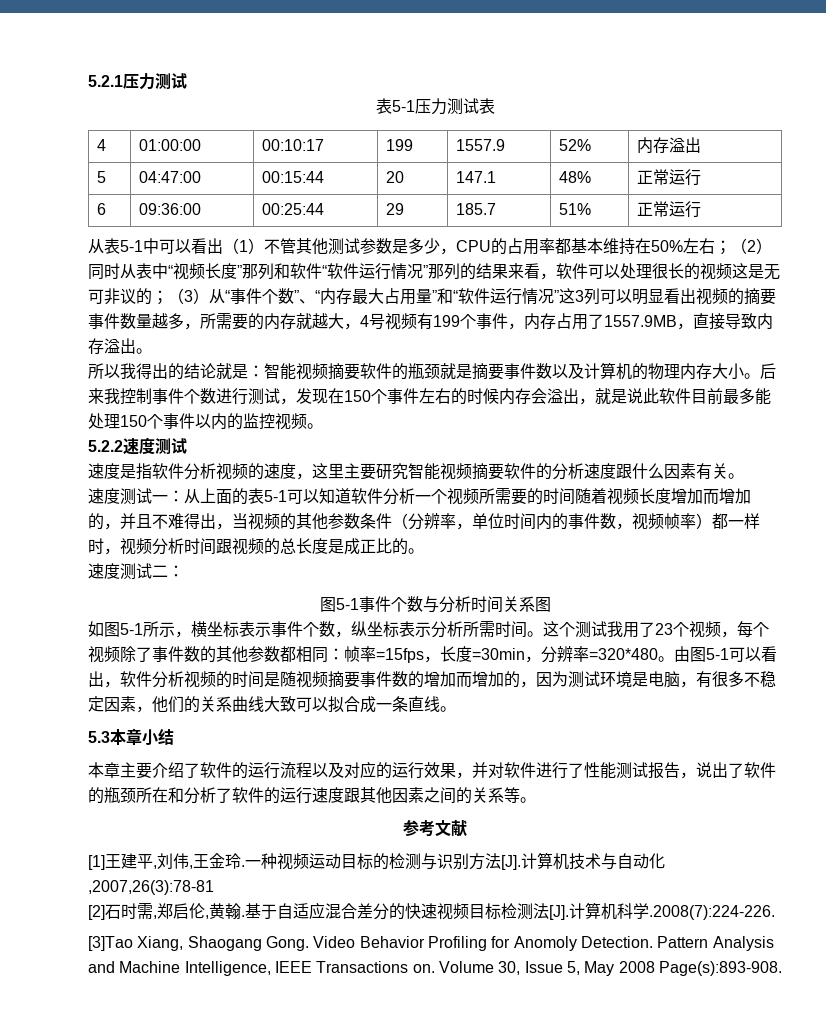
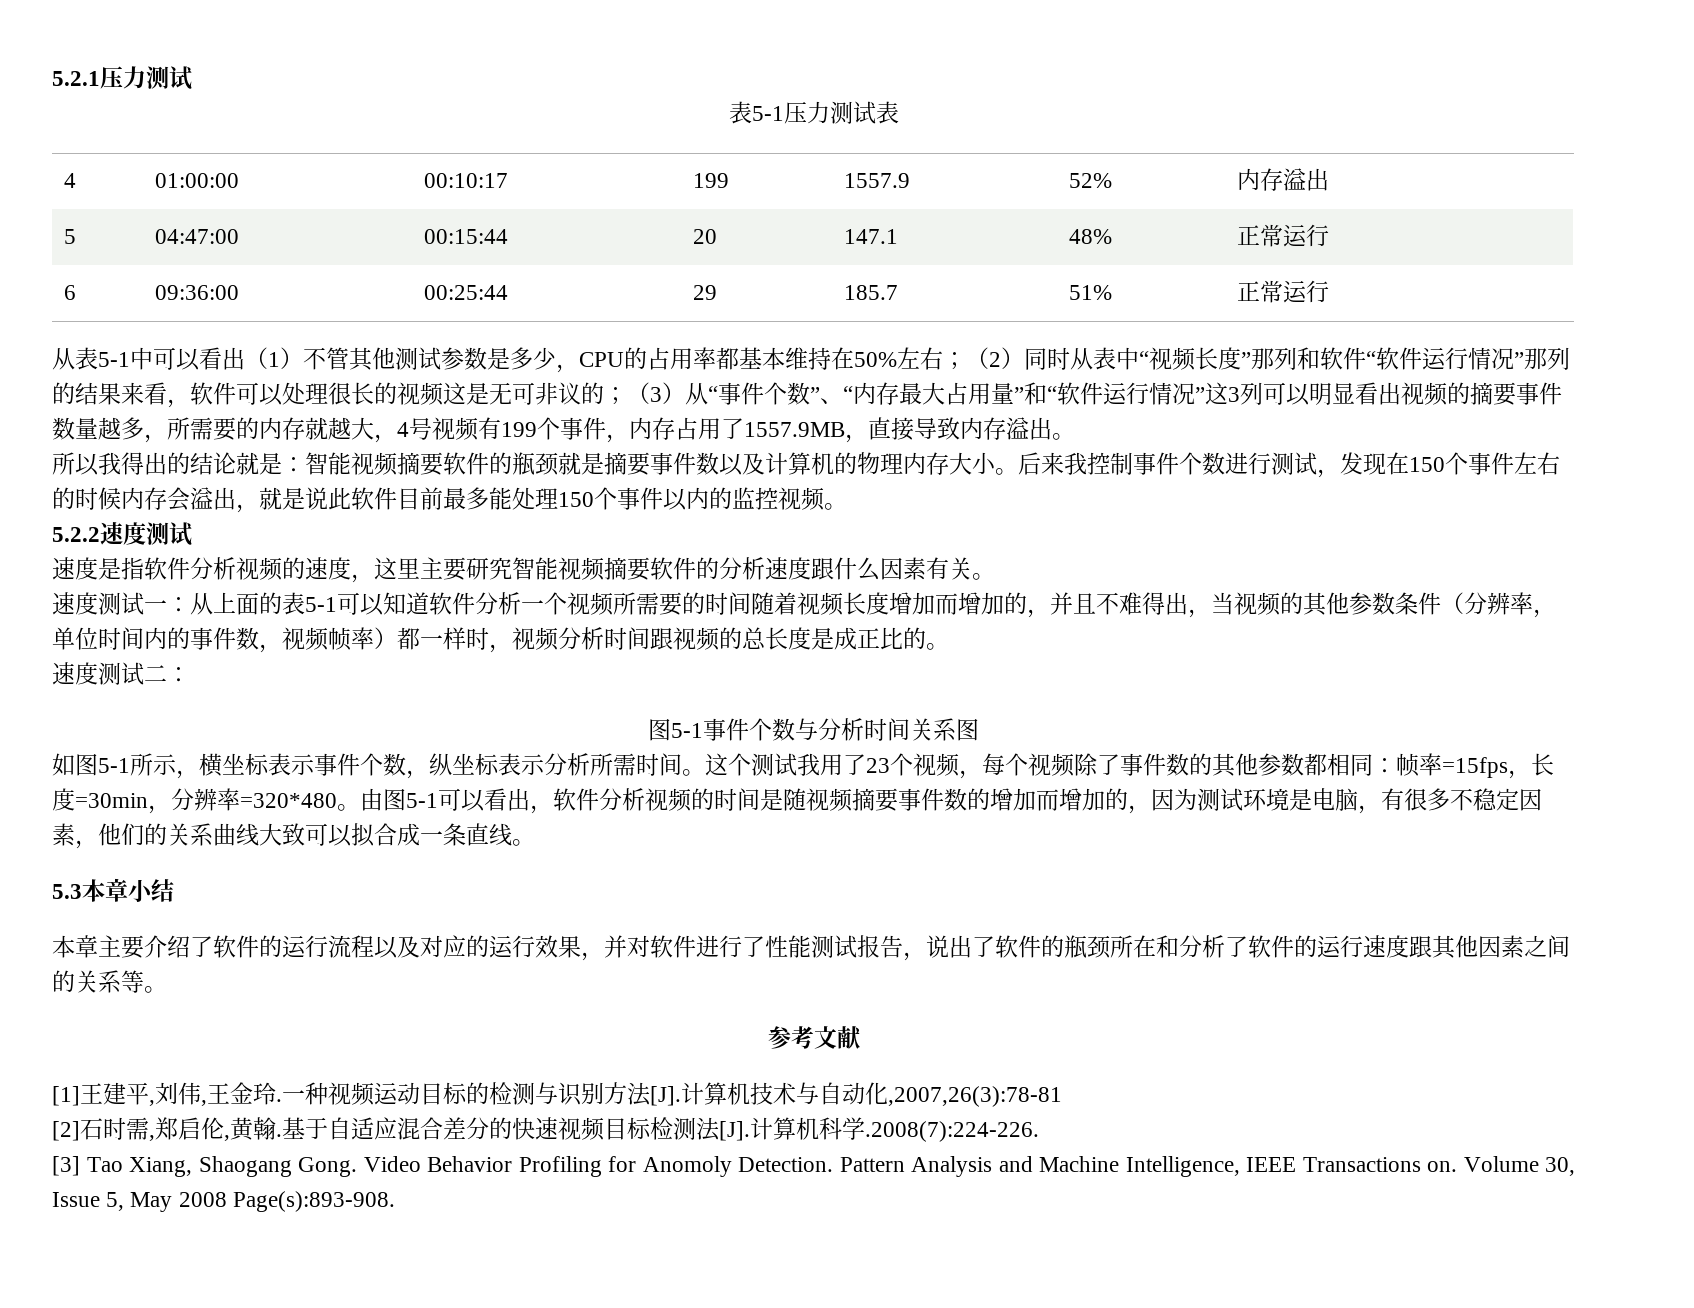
[88,936,133,951] [3]Tao -> [52,1156,123,1176] [3] Tao

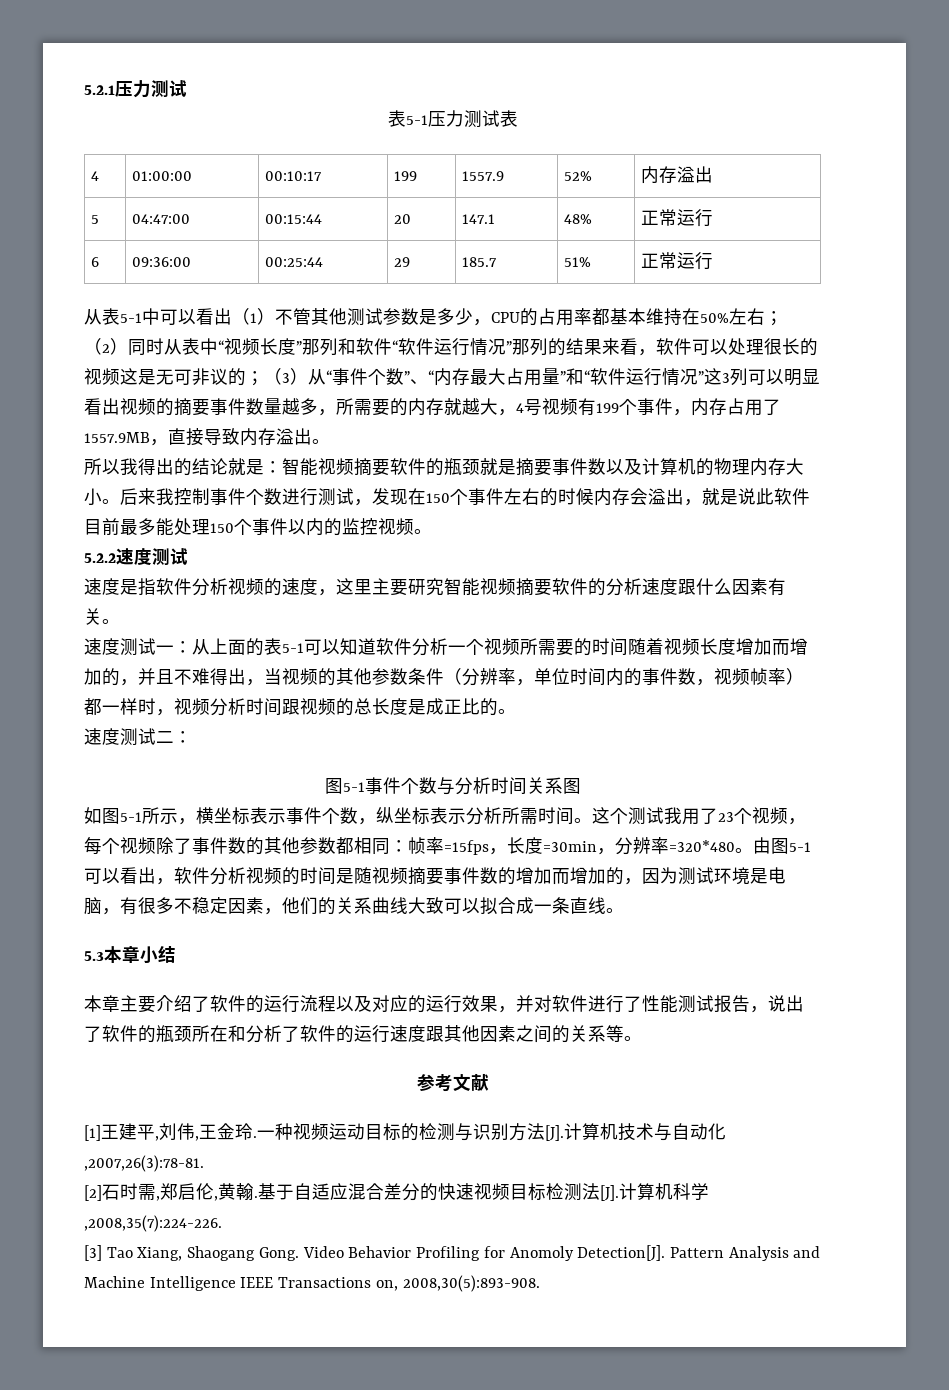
[888,1086,1062,1107] ,2007,26(3):78-81 -> [84,1155,204,1172] ,2007,26(3):78-81.
[865,1121,1039,1142] .2008(7):224-226. -> [84,1215,222,1232] ,2008,35(7):224-226.
[738,1157,833,1172] Detection. -> [577,1245,666,1261] Detection[J].
[1125,1156,1240,1177] Intelligence, -> [149,1276,236,1291] Intelligence
[1427,1156,1575,1176] [52,1191,395,1212] on. Volume 30, Issue 5, May 2008 Page(s):893-908. -> [375,1275,540,1292] on, 2008,30(5):893-908.

